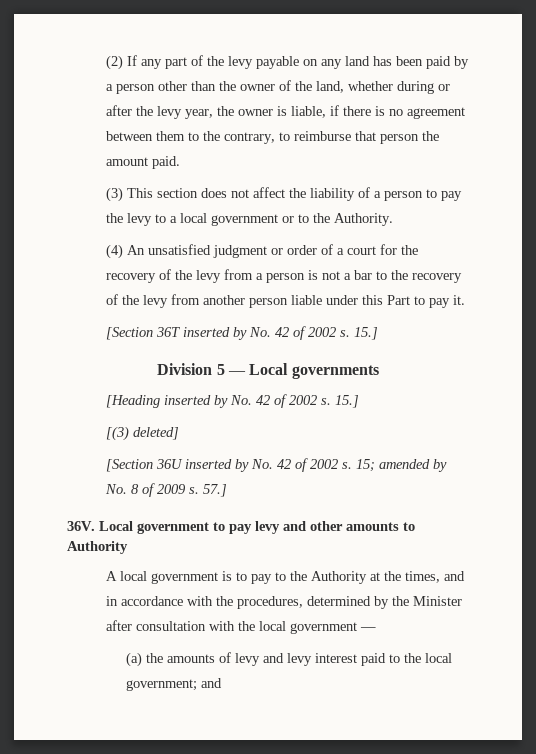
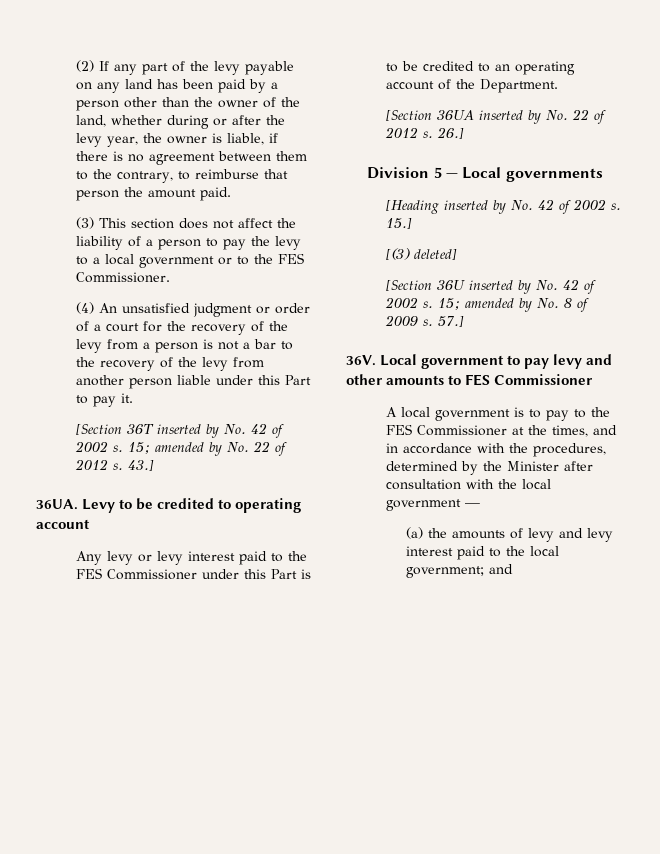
[334,213,394,226] Authority. -> [278,253,305,264] [76,272,171,283] FES Commissioner.
[354,327,379,340] 15.] -> [128,441,288,456] [75,459,155,471] [36,498,302,513] [36,519,90,529] [76,551,308,565] [76,568,312,580] [386,61,576,75] [386,79,559,93] [386,109,607,124] [385,127,465,139] 15; amended by No. 22 of 2012 s. 43.] // 36UA. Levy to be credited to operating account // Any levy or levy interest paid to the FES Commissioner under this Part is to be credited to an operating account of the Department. // [Section 36UA inserted by No. 22 of 2012 s. 26.]
[67,541,128,554] Authority -> [465,374,593,386] FES Commissioner
[311,571,368,584] Authority -> [386,424,508,436] FES Commissioner

